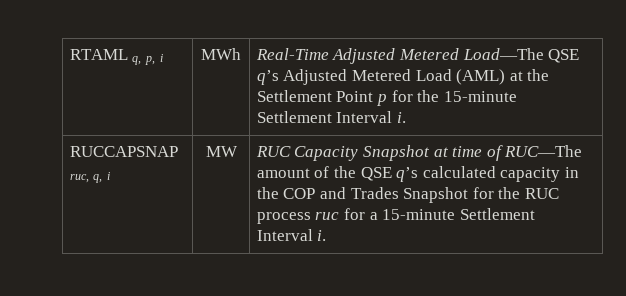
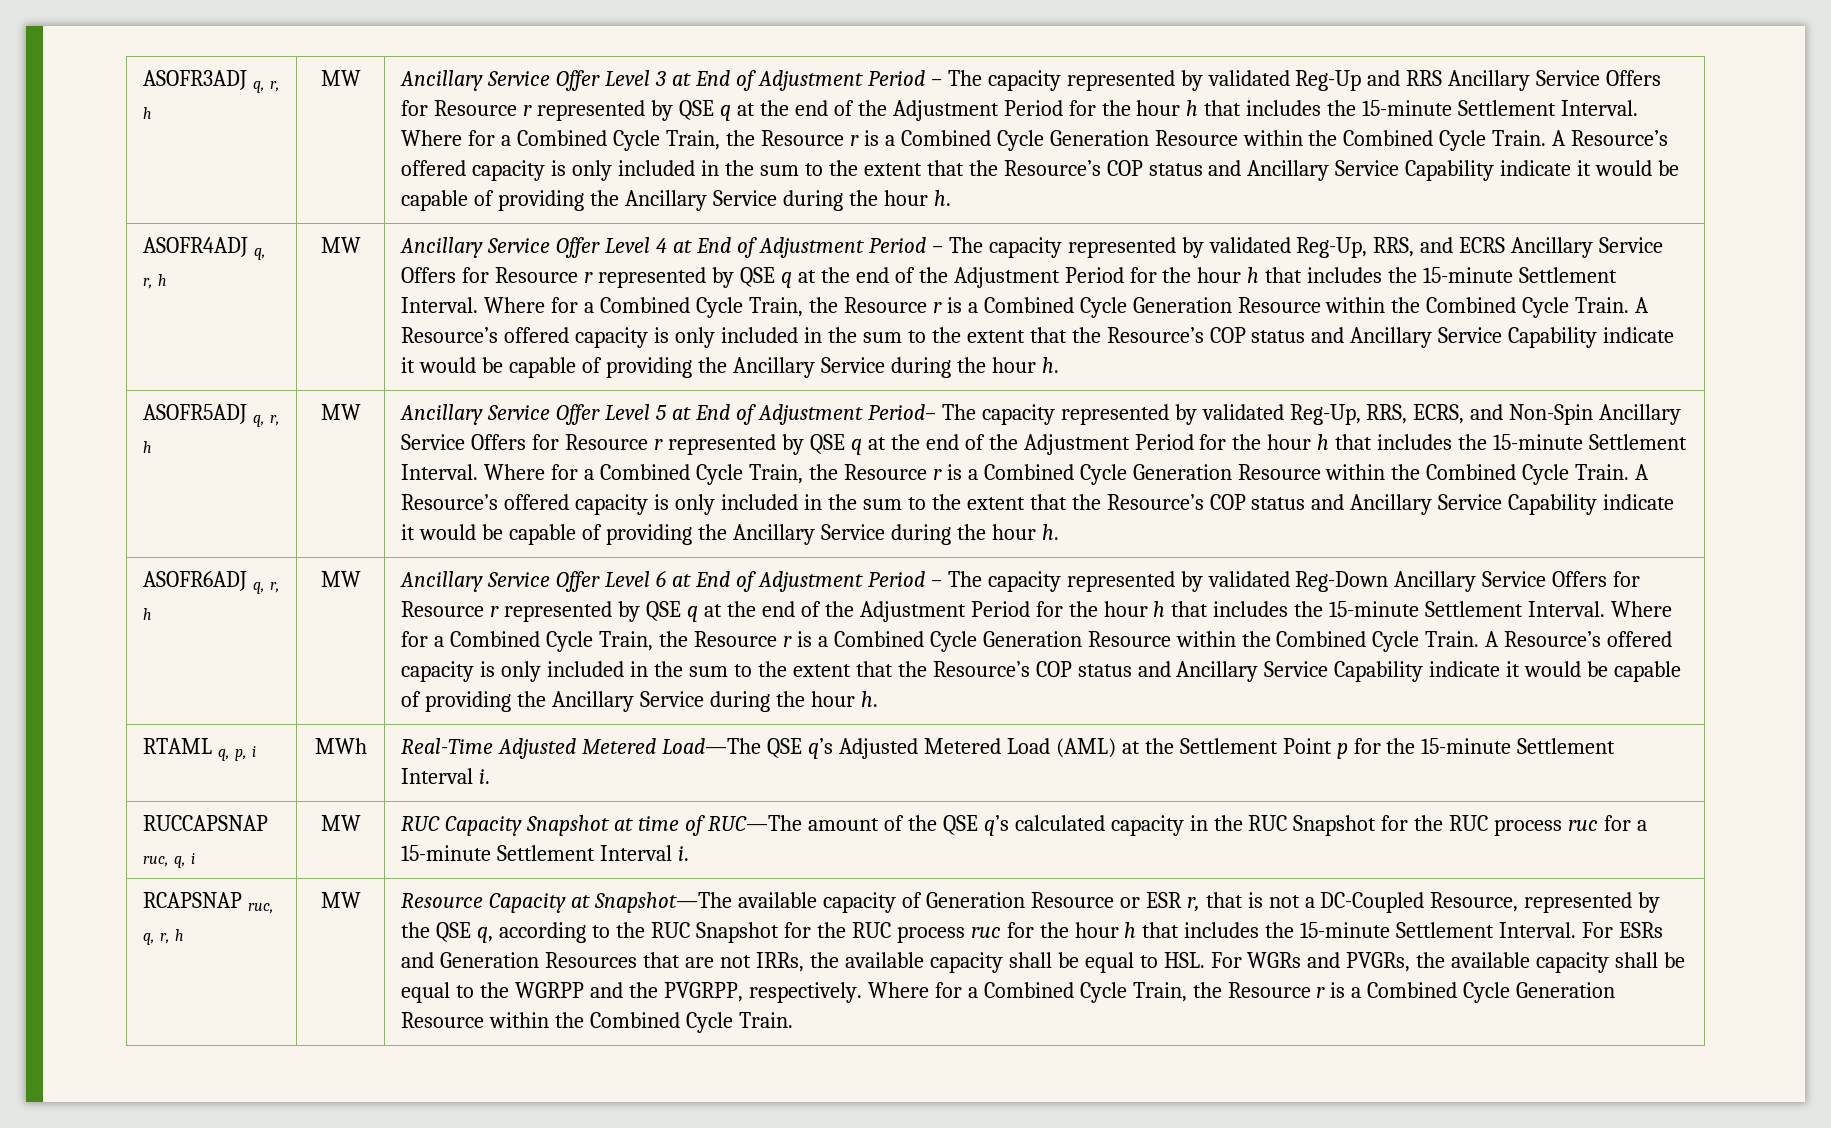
(69, 54) none -> [143,70,280,93] [143,107,152,119] [320,70,361,86] [400,70,1662,91] [401,100,1639,121] [401,130,1669,151] [401,160,1680,181] [401,190,951,211] [143,237,266,260] [143,274,167,289] [320,237,361,253] [400,237,1664,258] [401,267,1618,288] [401,297,1650,318] [401,327,1675,348] [401,357,1059,378] [143,404,280,427] [143,441,152,453] [320,404,361,420] [400,404,1682,425] [401,434,1687,455] [401,464,1650,485] [401,494,1675,515] [401,524,1059,545] [143,571,280,594] [143,608,152,620] [320,571,361,587] [400,570,1641,592] [401,601,1673,622] [401,631,1673,652] [401,661,1682,682] [401,691,878,712] ASOFR3ADJ q, r, h | MW | Ancillary Service Offer Level 3 at End of Adjustment Period – The capacity represented by validated Reg-Up and RRS Ancillary Service Offers for Resource r represented by QSE q at the end of the Adjustment Period for the hour h that includes the 15-minute Settlement Interval. Where for a Combined Cycle Train, the Resource r is a Combined Cycle Generation Resource within the Combined Cycle Train. A Resource’s offered capacity is only included in the sum to the extent that the Resource’s COP status and Ancillary Service Capability indicate it would be capable of providing the Ancillary Service during the hour h. // ASOFR4ADJ q, r, h | MW | Ancillary Service Offer Level 4 at End of Adjustment Period – The capacity represented by validated Reg-Up, RRS, and ECRS Ancillary Service Offers for Resource r represented by QSE q at the end of the Adjustment Period for the hour h that includes the 15-minute Settlement Interval. Where for a Combined Cycle Train, the Resource r is a Combined Cycle Generation Resource within the Combined Cycle Train. A Resource’s offered capacity is only included in the sum to the extent that the Resource’s COP status and Ancillary Service Capability indicate it would be capable of providing the Ancillary Service during the hour h. // ASOFR5ADJ q, r, h | MW | Ancillary Service Offer Level 5 at End of Adjustment Period– The capacity represented by validated Reg-Up, RRS, ECRS, and Non-Spin Ancillary Service Offers for Resource r represented by QSE q at the end of the Adjustment Period for the hour h that includes the 15-minute Settlement Interval. Where for a Combined Cycle Train, the Resource r is a Combined Cycle Generation Resource within the Combined Cycle Train. A Resource’s offered capacity is only included in the sum to the extent that the Resource’s COP status and Ancillary Service Capability indicate it would be capable of providing the Ancillary Service during the hour h. // ASOFR6ADJ q, r, h | MW | Ancillary Service Offer Level 6 at End of Adjustment Period – The capacity represented by validated Reg-Down Ancillary Service Offers for Resource r represented by QSE q at the end of the Adjustment Period for the hour h that includes the 15-minute Settlement Interval. Where for a Combined Cycle Train, the Resource r is a Combined Cycle Generation Resource within the Combined Cycle Train. A Resource’s offered capacity is only included in the sum to the extent that the Resource’s COP status and Ancillary Service Capability indicate it would be capable of providing the Ancillary Service during the hour h. //
[283,187,399,199] COP and Trades -> [1248,815,1288,831] RUC
(327, 235) none -> [143,892,274,914] [143,929,184,945] [320,892,361,908] [401,892,1661,913] [401,922,1663,943] [401,952,1686,973] [401,982,1616,1003] [401,1012,794,1033] // RCAPSNAP ruc, q, r, h | MW | Resource Capacity at Snapshot—The available capacity of Generation Resource or ESR r, that is not a DC-Coupled Resource, represented by the QSE q, according to the RUC Snapshot for the RUC process ruc for the hour h that includes the 15-minute Settlement Interval. For ESRs and Generation Resources that are not IRRs, the available capacity shall be equal to HSL. For WGRs and PVGRs, the available capacity shall be equal to the WGRPP and the PVGRPP, respectively. Where for a Combined Cycle Train, the Resource r is a Combined Cycle Generation Resource within the Combined Cycle Train.

